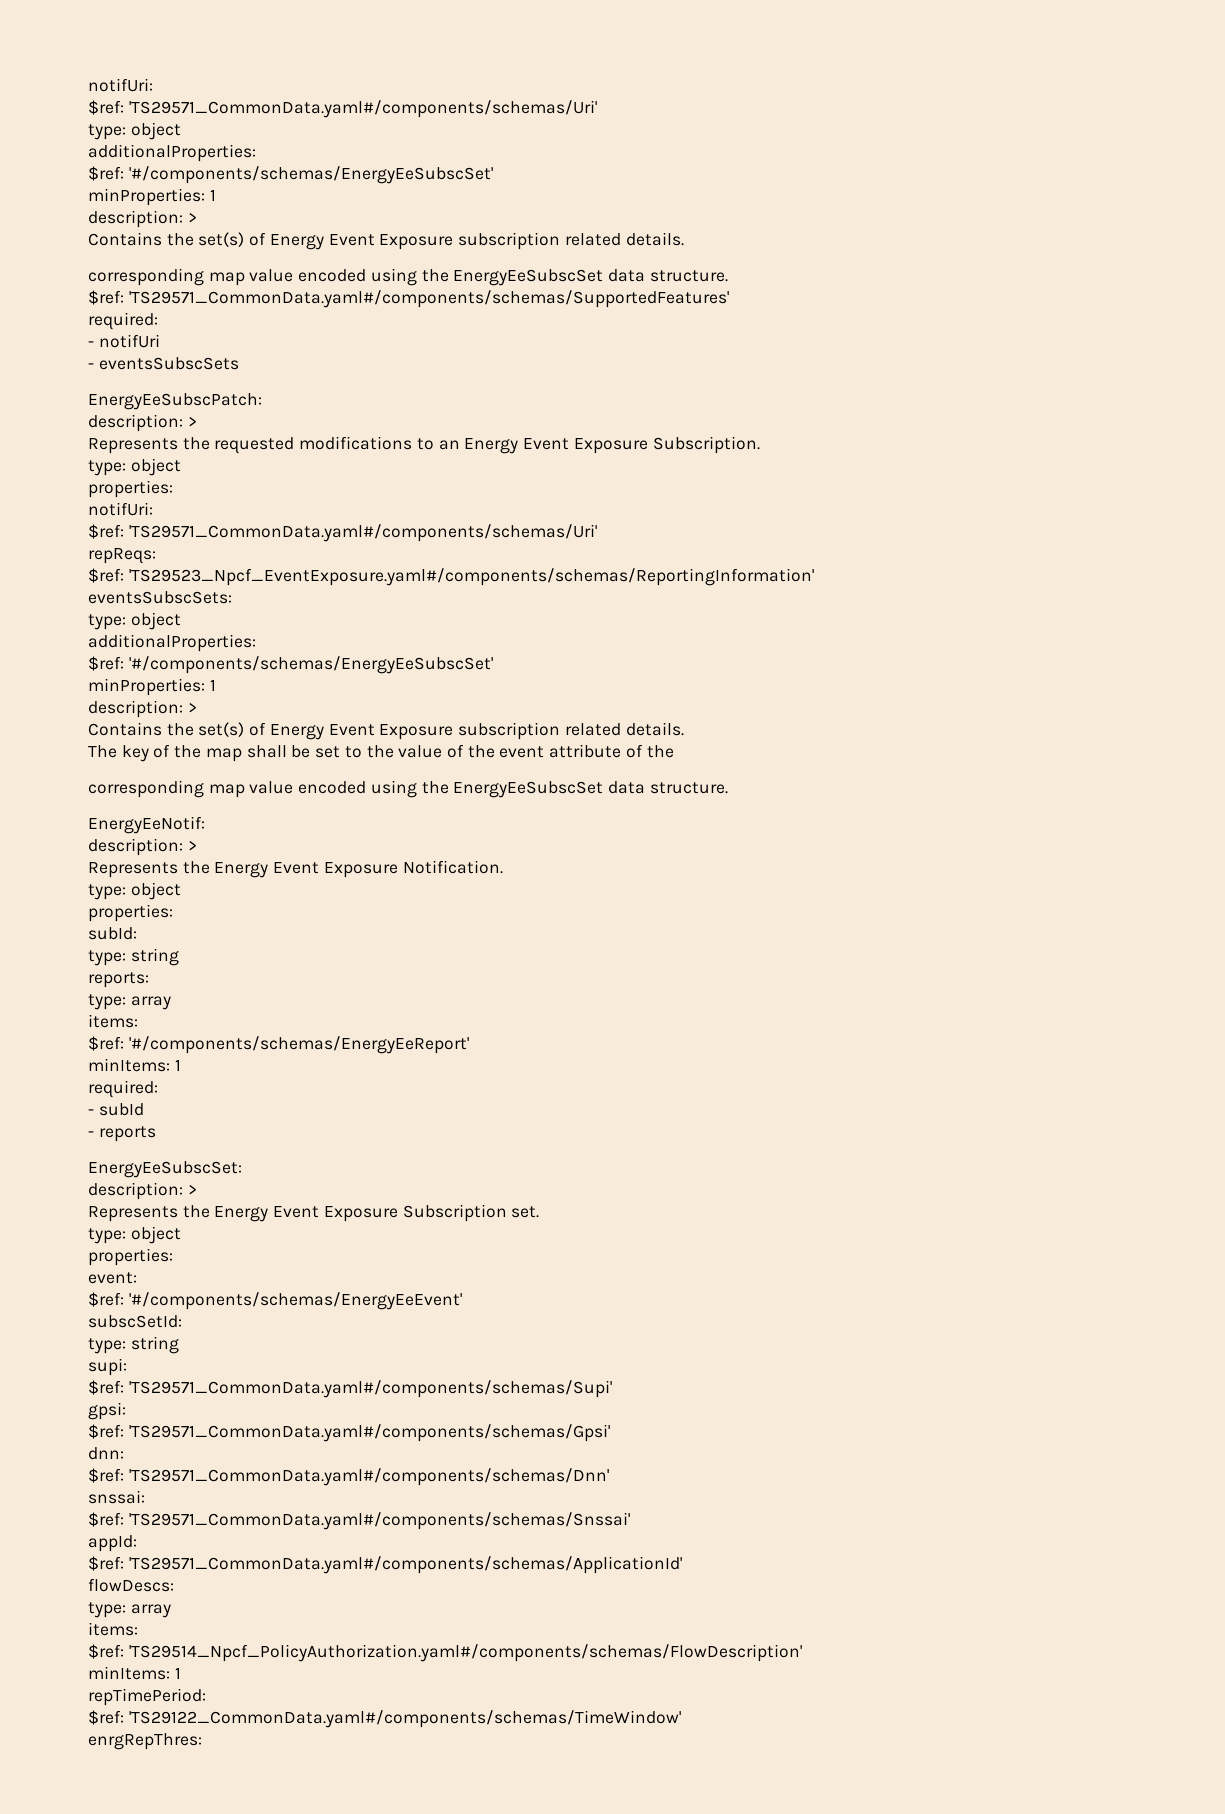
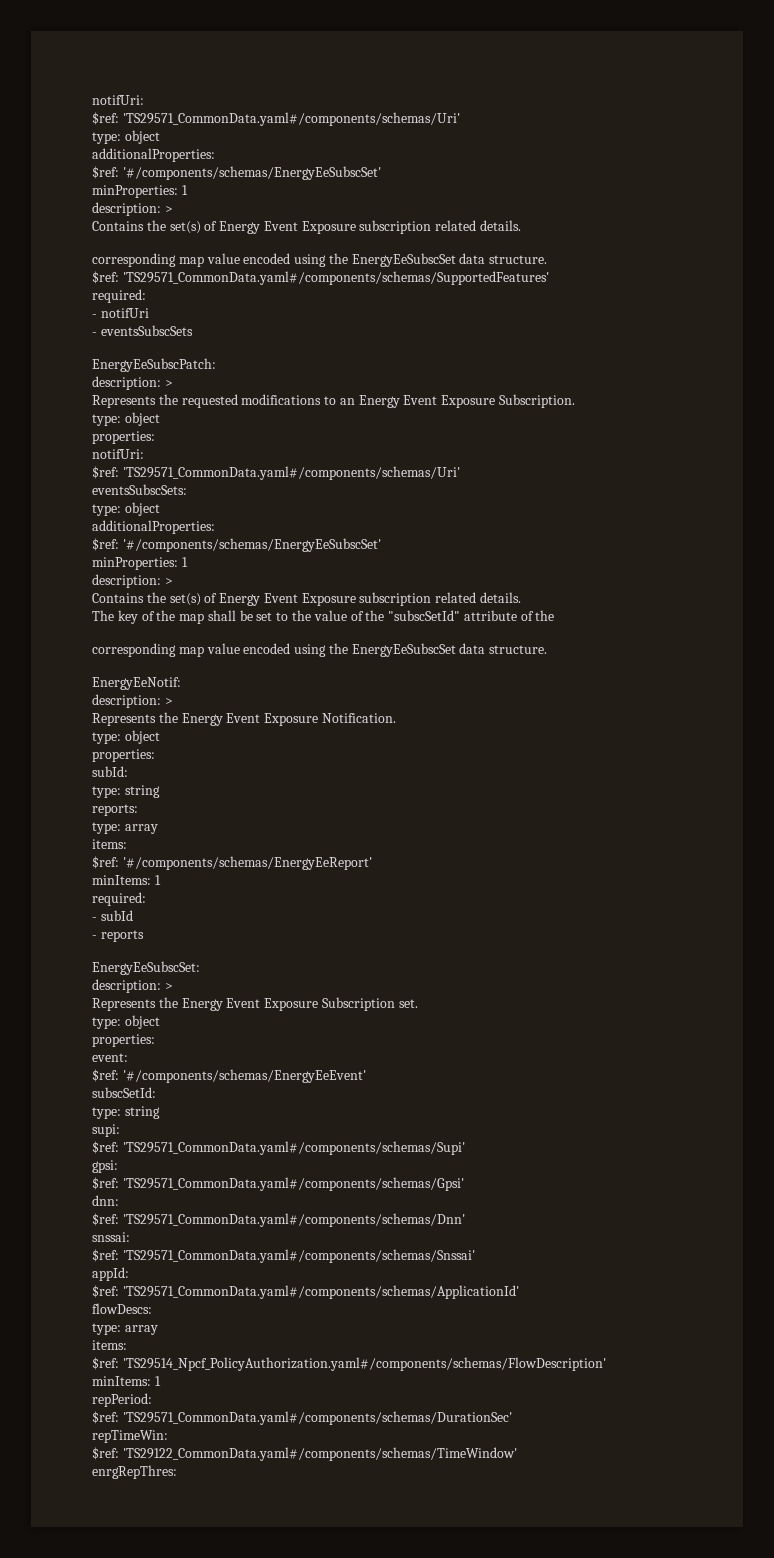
[88,548,156,564] [88,568,814,586] // repReqs: // $ref: 'TS29523_Npcf_EventExposure.yaml#/components/schemas/ReportingInformation' -> (460, 473) none
[499,746,545,758] event -> [388,610,461,621] "subscSetId"
[88,1688,206,1706] repTimePeriod: -> [92,1393,152,1407] [92,1411,512,1425] [92,1430,168,1443] repPeriod: // $ref: 'TS29571_CommonData.yaml#/components/schemas/DurationSec' // repTimeWin:

